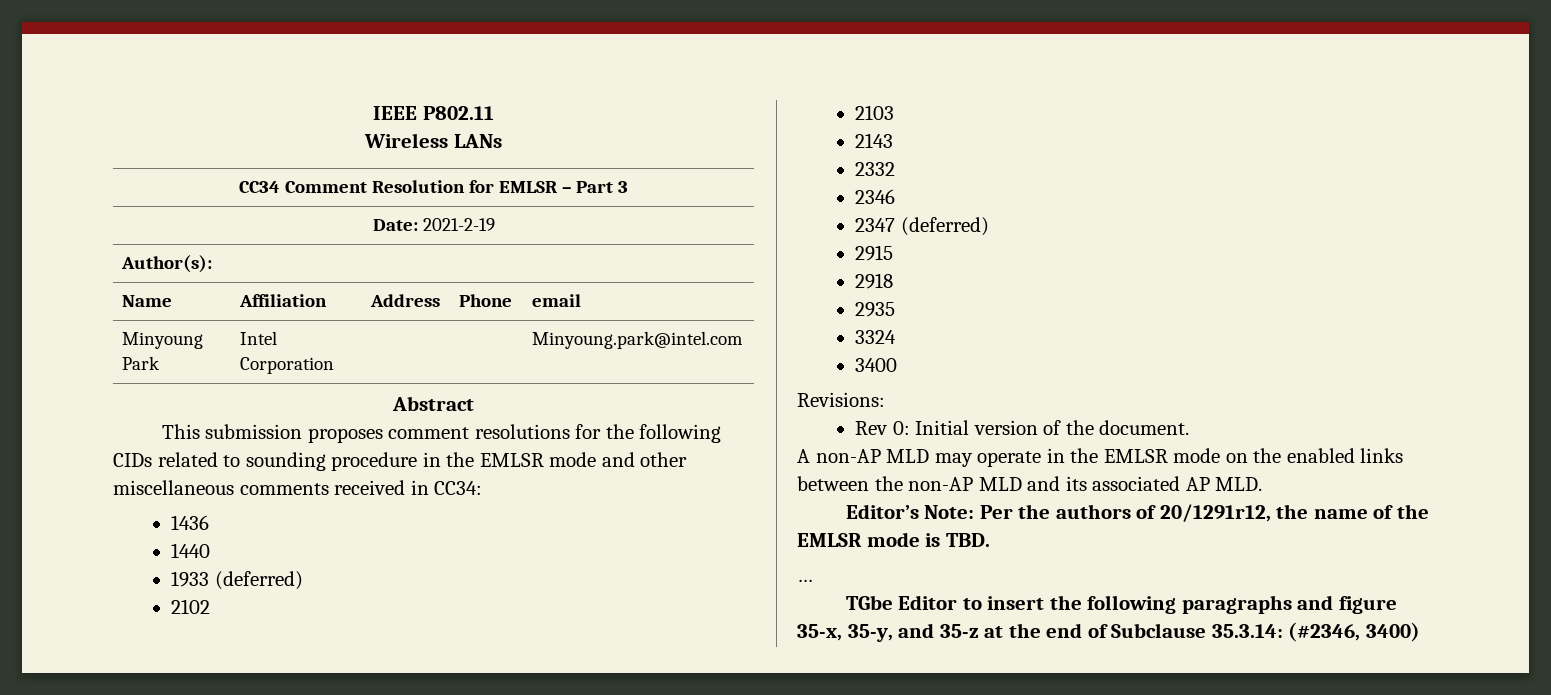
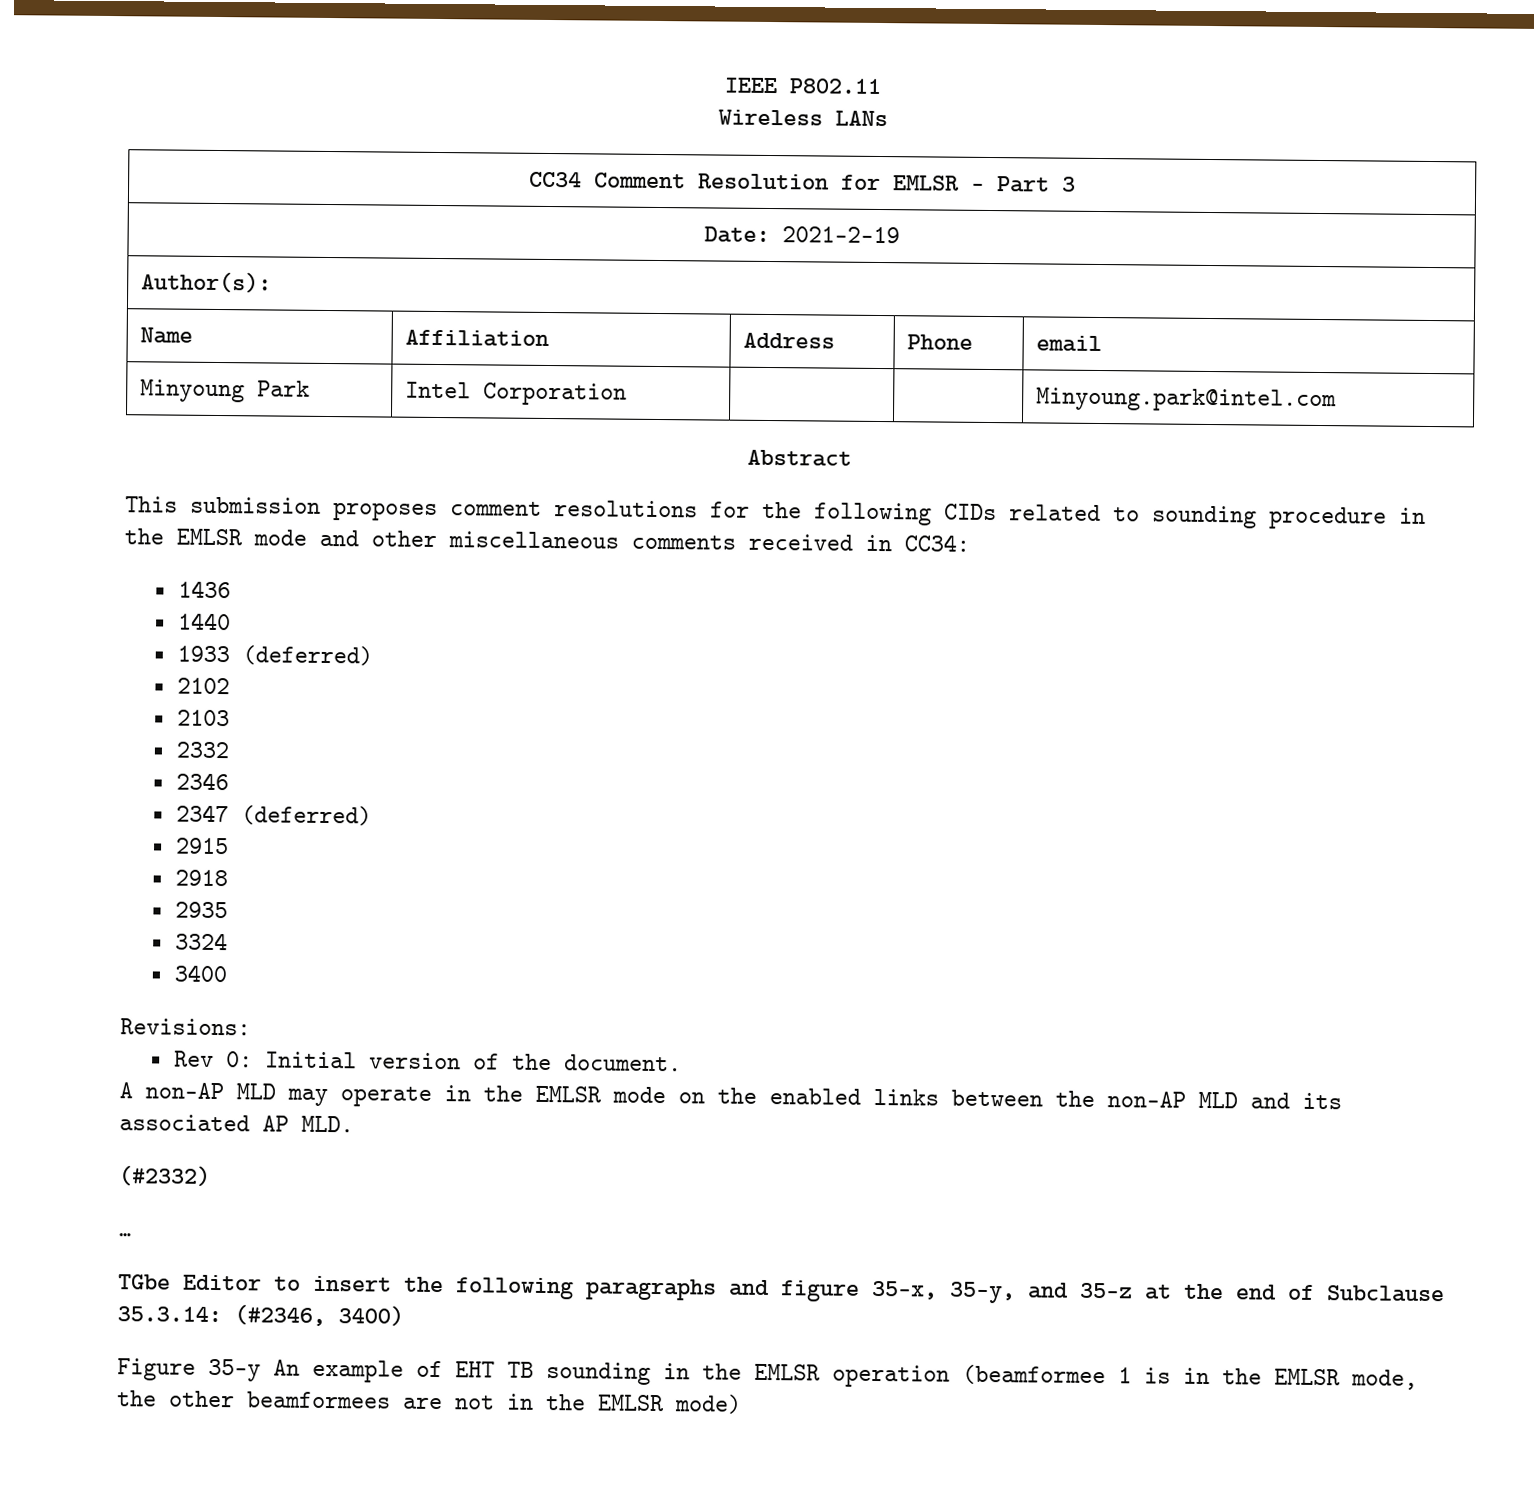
[855,133,894,148] // 2143 -> (231, 718) none
[845,504,1429,522] [797,532,990,547] Editor’s Note: Per the authors of 20/1291r12, the name of the EMLSR mode is TBD. -> [118,1165,211,1187] (#2332)
(1420, 632) none -> [117,1358,1418,1390] [116,1390,742,1414] // Figure 35-y An example of EHT TB sounding in the EMLSR operation (beamformee 1 is in the EMLSR mode, the other beamformees are not in the EMLSR mode)

